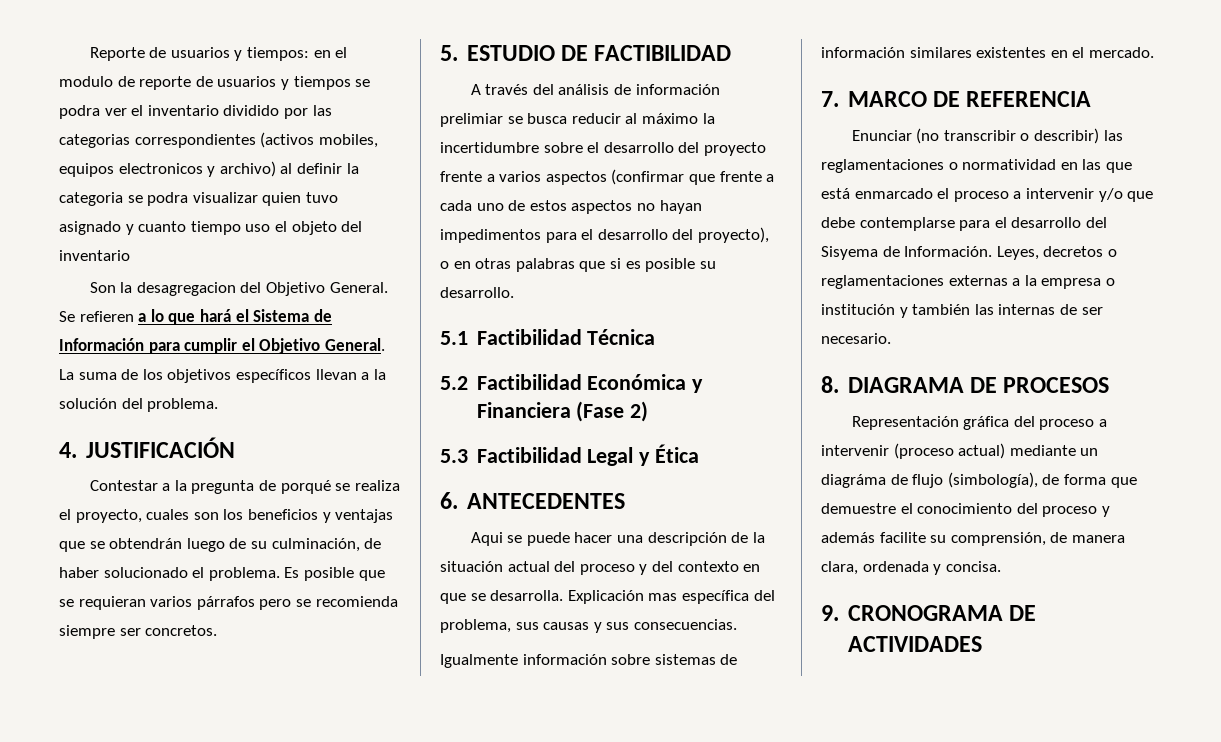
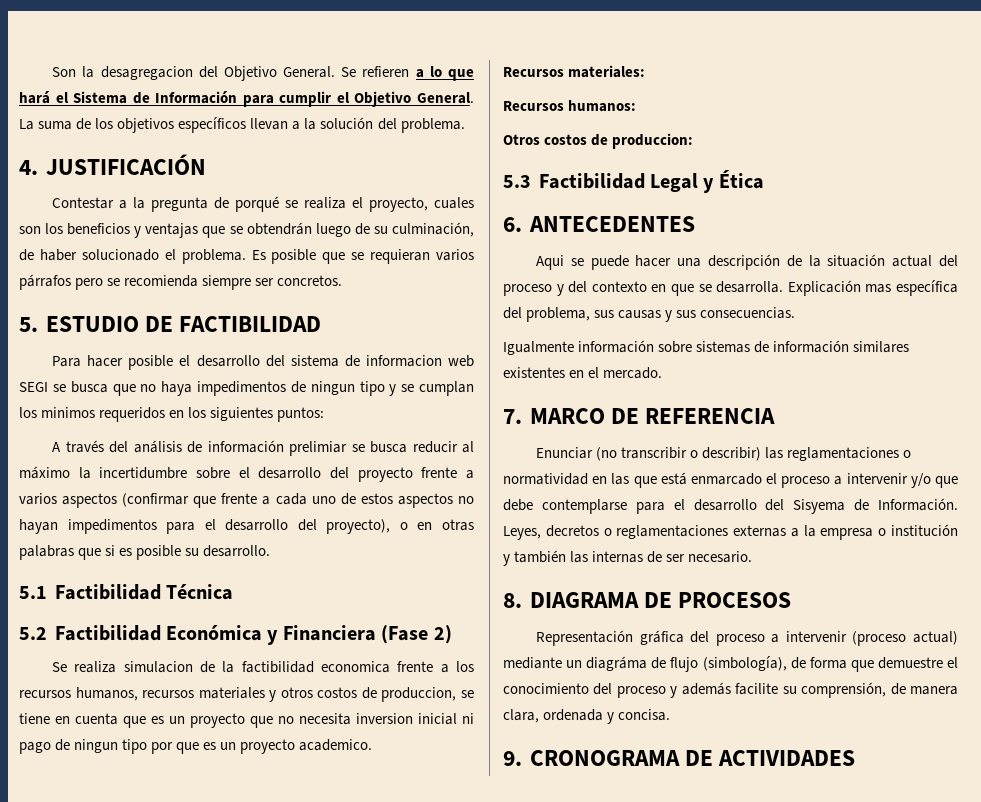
[89,47,348,61] [59,76,371,90] [59,105,332,119] [59,132,378,148] [59,161,359,177] [59,192,338,206] [59,221,363,235] [59,250,130,261] Reporte de usuarios y tiempos: en el modulo de reporte de usuarios y tiempos se podra ver el inventario dividido por las categorias correspondientes (activos mobiles, equipos electronicos y archivo) al definir la categoria se podra visualizar quien tuvo asignado y cuanto tiempo uso el objeto del inventario // -> (52, 72) none
(732, 53) none -> [52,355,474,370] [19,381,474,396] [19,407,325,422] // Para hacer posible el desarrollo del sistema de informacion web SEGI se busca que no haya impedimentos de ningun tipo y se cumplan los minimos requeridos en los siguientes puntos:
(649, 411) none -> [52,661,474,673] [19,687,474,702] [19,713,474,728] [19,739,373,754] [503,65,646,78] [503,100,637,112] [503,133,694,149] // Se realiza simulacion de la factibilidad economica frente a los recursos humanos, recursos materiales y otros costos de produccion, se tiene en cuenta que es un proyecto que no necesita inversion inicial ni pago de ningun tipo por que es un proyecto academico. // Recursos materiales: // Recursos humanos: // Otros costos de produccion:

